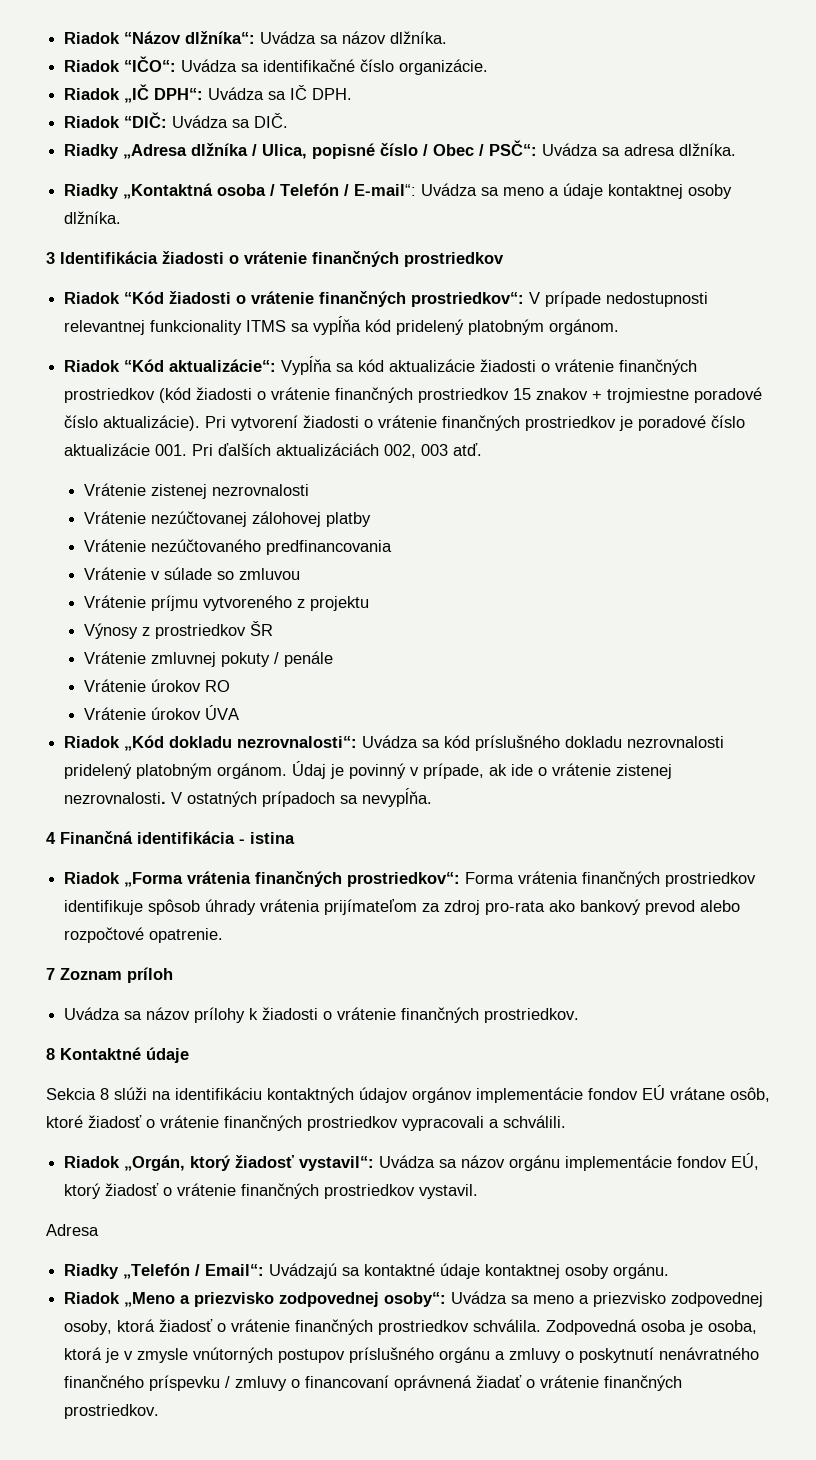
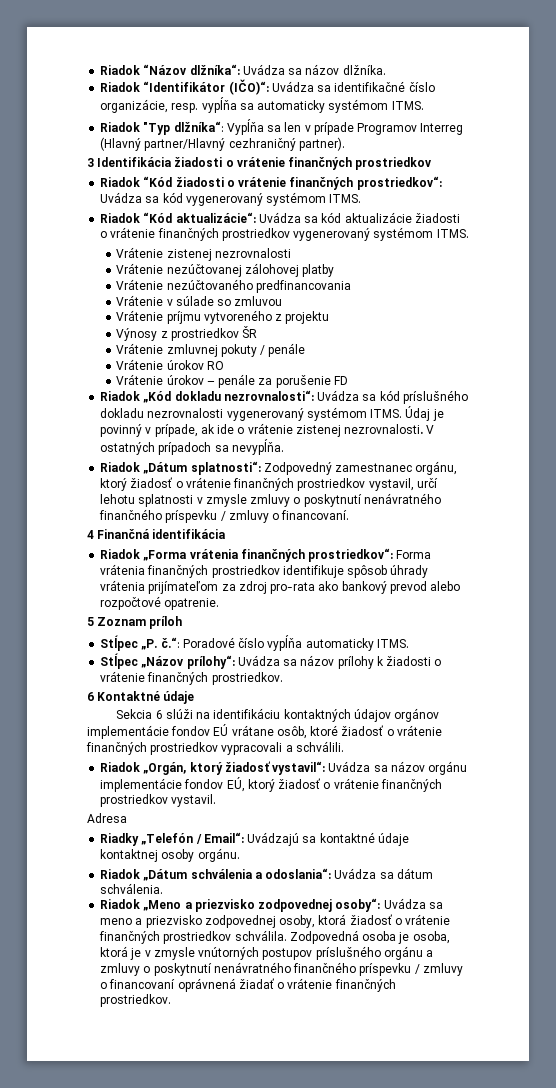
[124,56,177,72] “IČO“: -> [143,79,269,95] “Identifikátor (IČO)“:
[399,59,489,75] [64,84,353,103] [64,112,289,128] [64,140,737,159] [64,183,733,199] [64,211,122,224] organizácie. // Riadok „IČ DPH“: Uvádza sa IČ DPH. // Riadok “DIČ: Uvádza sa DIČ. // Riadky „Adresa dlžníka / Ulica, popisné číslo / Obec / PSČ“: Uvádza sa adresa dlžníka. // Riadky „Kontaktná osoba / Telefón / E-mail“: Uvádza sa meno a údaje kontaktnej osoby dlžníka. -> [100,97,424,113] [100,119,464,135] [100,137,345,151] organizácie, resp. vypĺňa sa automaticky systémom ITMS. // Riadok "Typ dlžníka“: Vypĺňa sa len v prípade Programov Interreg (Hlavný partner/Hlavný cezhraničný partner).
[529,291,709,307] [64,316,620,335] V prípade nedostupnosti relevantnej funkcionality ITMS sa vypĺňa kód pridelený platobným orgánom. -> [100,192,362,206] Uvádza sa kód vygenerovaný systémom ITMS.
[281,356,333,375] Vypĺňa -> [258,212,301,223] Uvádza
[159,387,763,403] [64,415,746,431] [64,443,483,458] (kód žiadosti o vrátenie finančných prostriedkov 15 znakov + trojmiestne poradové číslo aktualizácie). Pri vytvorení žiadosti o vrátenie finančných prostriedkov je poradové číslo aktualizácie 001. Pri ďalších aktualizáciách 002, 003 atď. -> [293,227,469,241] vygenerovaný systémom ITMS.
[205,705,240,720] ÚVA -> [206,374,348,388] – penále za porušenie FD
[64,763,288,779] pridelený platobným orgánom. -> [226,407,403,421] vygenerovaný systémom ITMS.
(433, 797) none -> [100,461,458,475] [100,477,438,491] [100,493,441,507] [99,509,350,523] // Riadok „Dátum splatnosti“: Zodpovedný zamestnanec orgánu, ktorý žiadosť o vrátenie finančných prostriedkov vystavil, určí lehotu splatnosti v zmysle zmluvy o poskytnutí nenávratného finančného príspevku / zmluvy o financovaní.
[239,832,295,844] - istina -> (226, 534) none
[46,968,55,980] 7 -> [87,617,94,626] 5
(173, 975) none -> [100,635,409,651] [100,653,235,669] Stĺpec „P. č.“: Poradové číslo vypĺňa automaticky ITMS. // Stĺpec „Názov prílohy“:
[46,1048,55,1060] 8 -> [87,692,94,701] 6
[100,1088,109,1100] 8 -> [155,710,163,719] 6
(670, 1271) none -> [100,868,433,881] [100,883,164,894] // Riadok „Dátum schválenia a odoslania“: Uvádza sa dátum schválenia.

